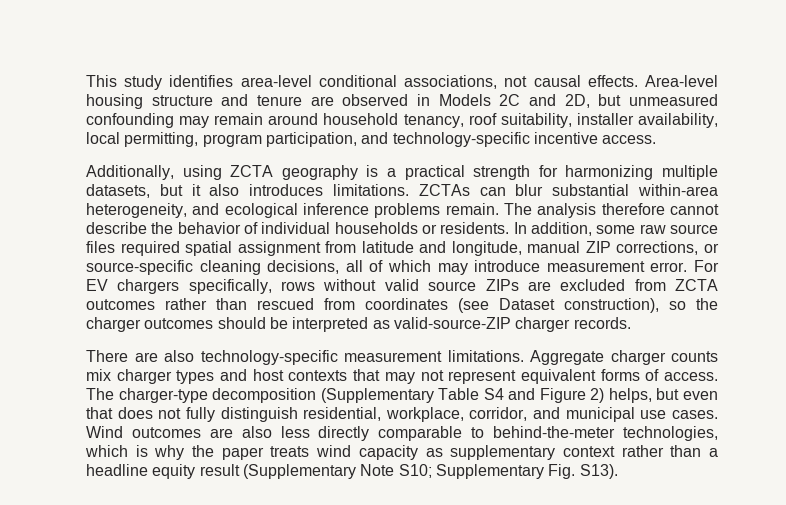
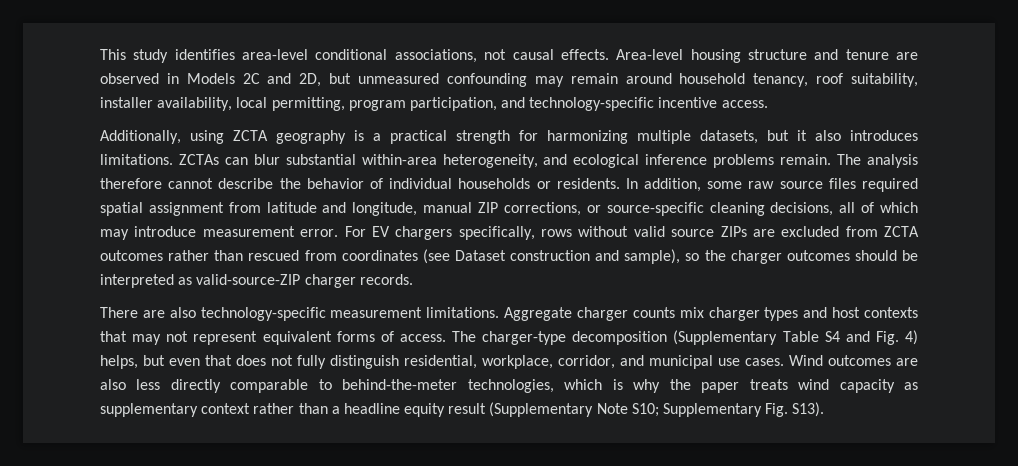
[564,298,659,313] construction), -> [510,249,681,264] construction and sample),
[539,388,605,403] Figure 2) -> [875,330,918,345] Fig. 4)

